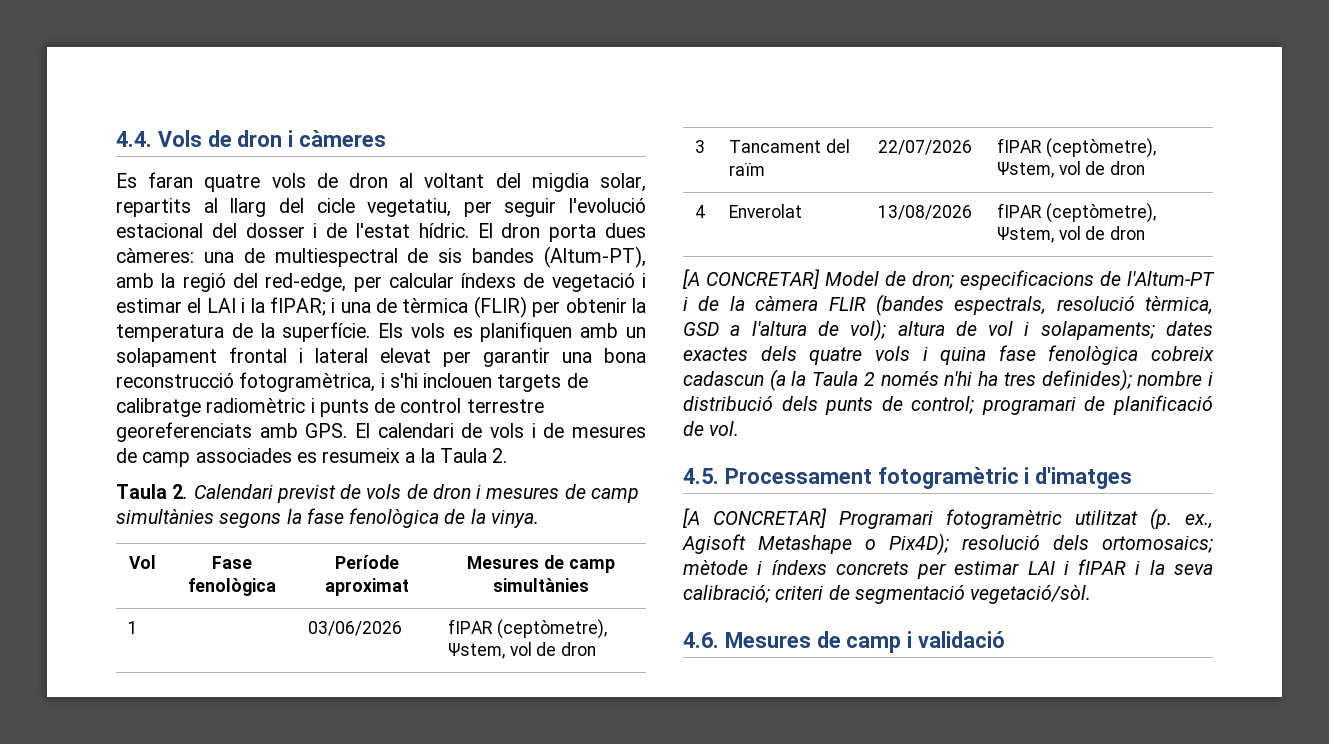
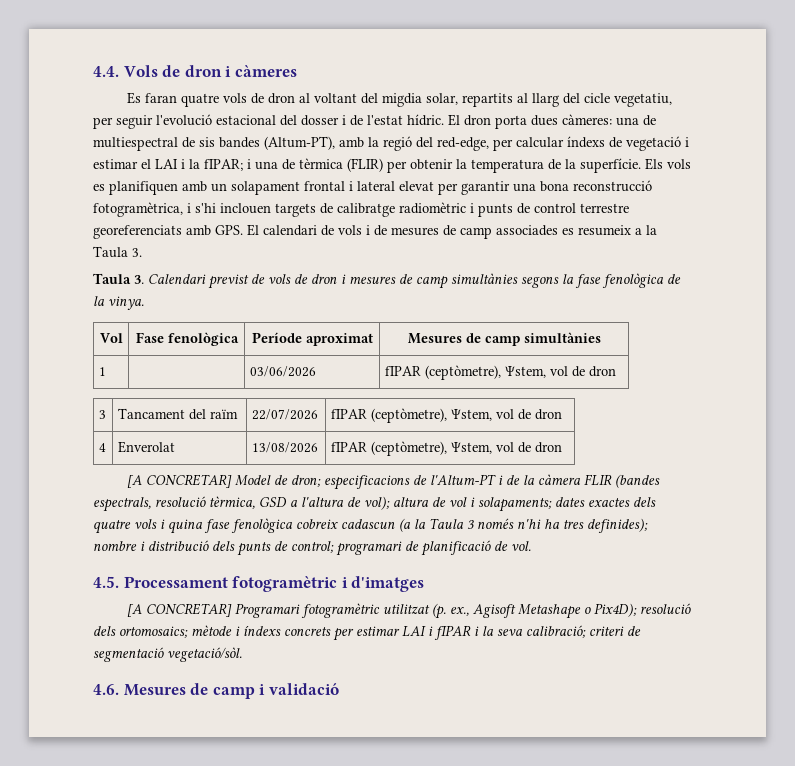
[492,448,508,463] [116,484,189,499] 2. // Taula 2. -> [132,248,142,257] [93,273,144,284] 3. // Taula 3.
[863,372,875,386] 2 -> [467,520,474,529] 3

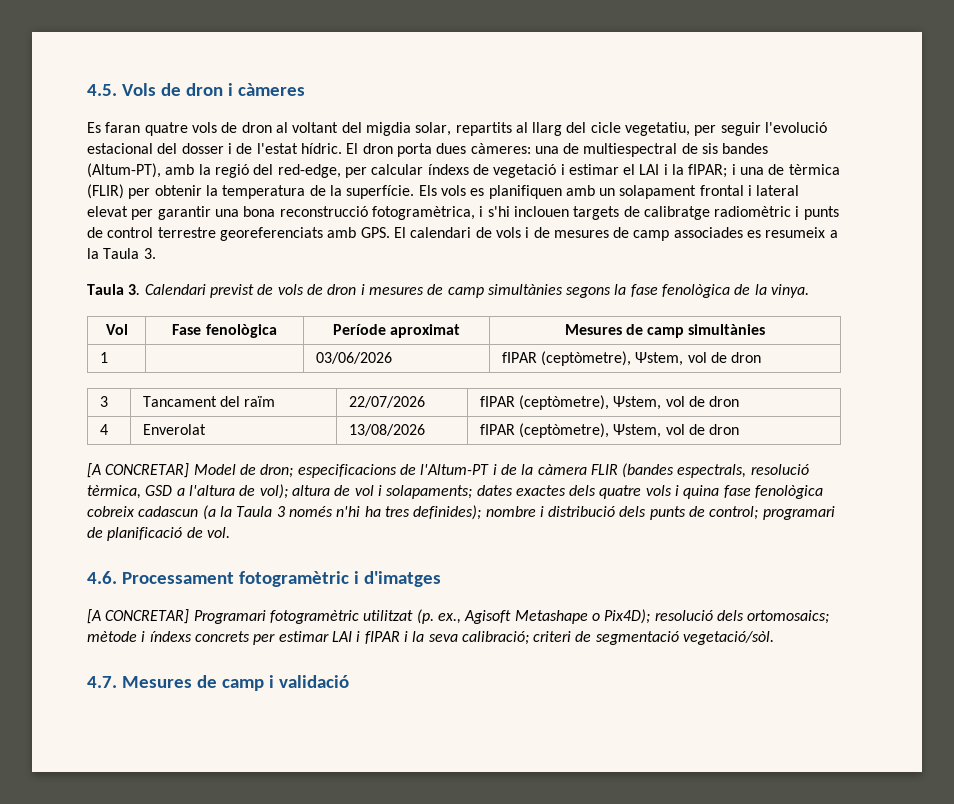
[93,66,119,77] 4.4. -> [87,84,117,96] 4.5.
[93,576,119,588] 4.5. -> [87,571,117,584] 4.6.
[93,684,119,695] 4.6. -> [87,676,117,688] 4.7.

